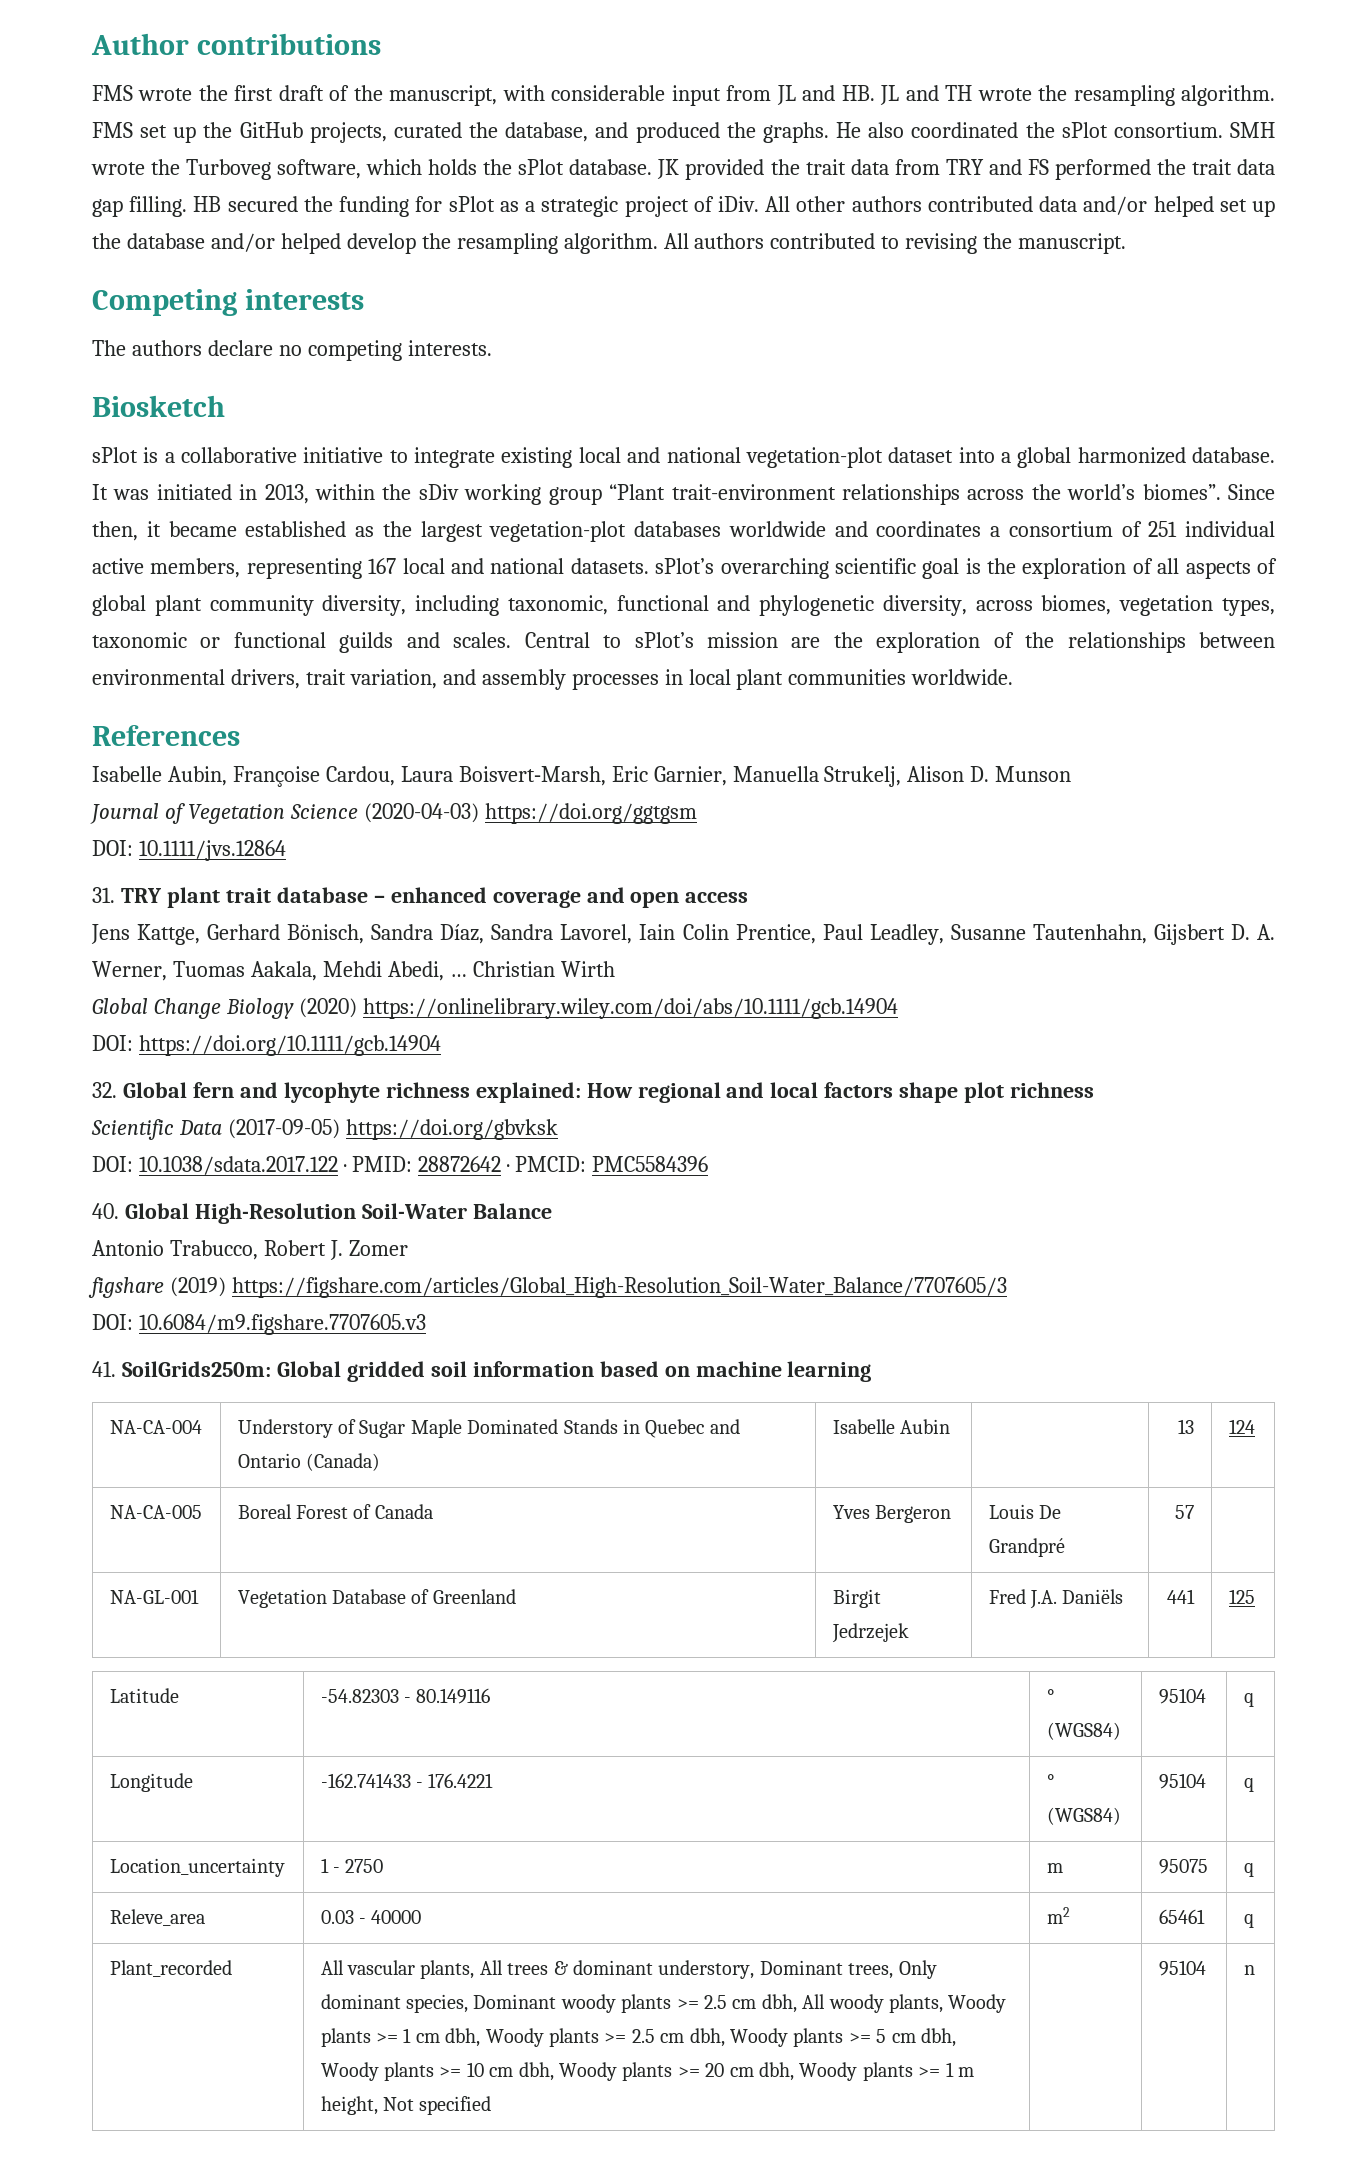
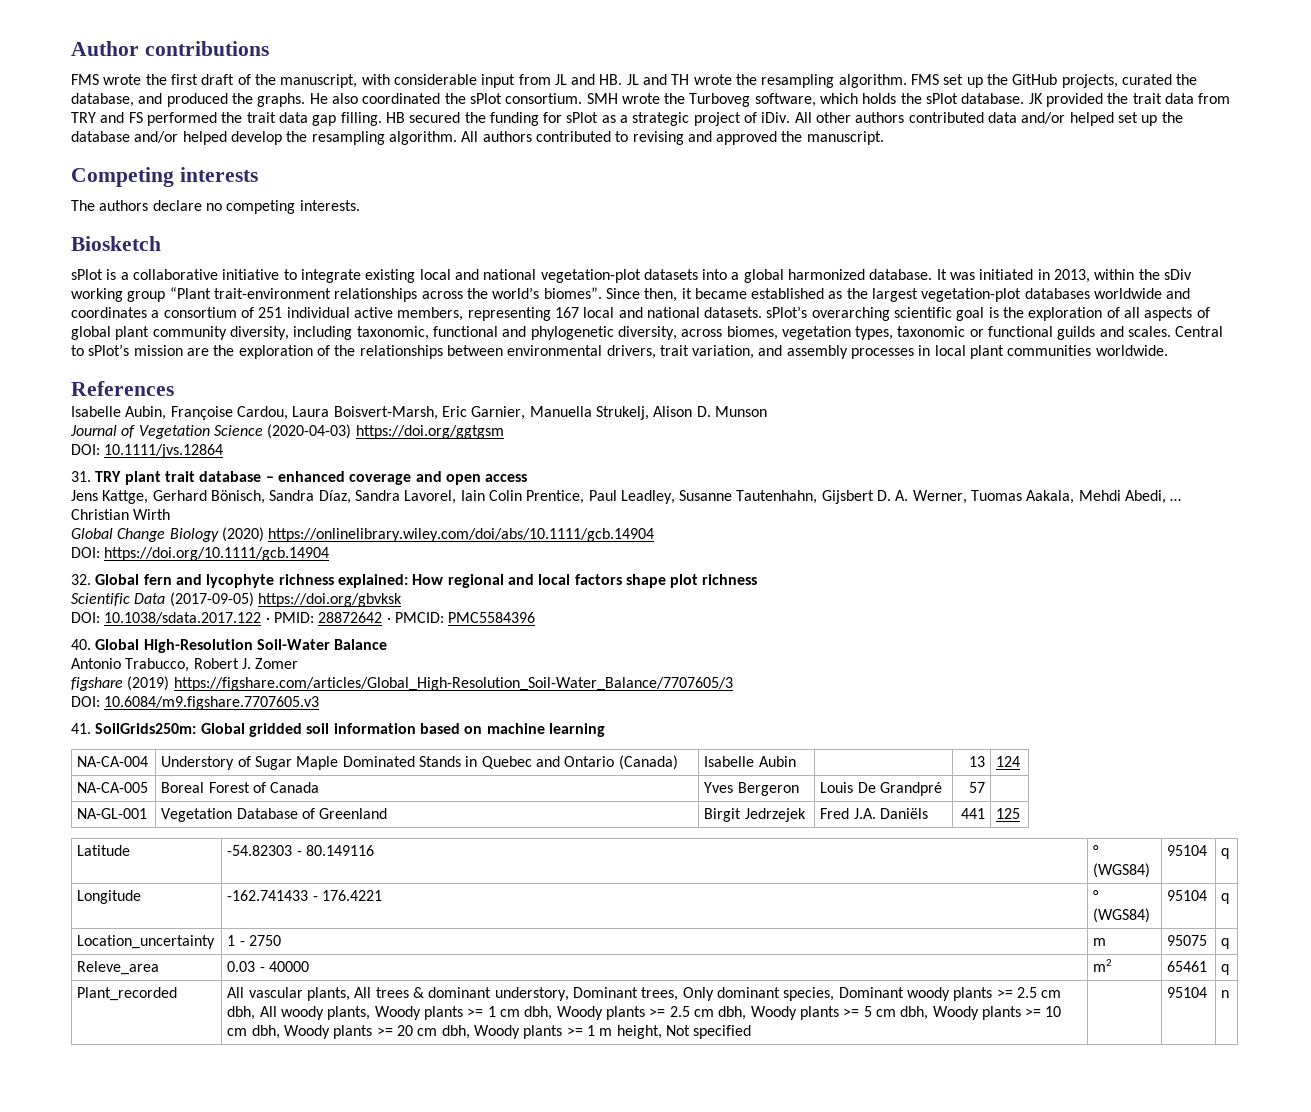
(978, 243) none -> [687,131,778,145] and approved
[888,447,954,463] dataset -> [643,269,698,280] datasets

